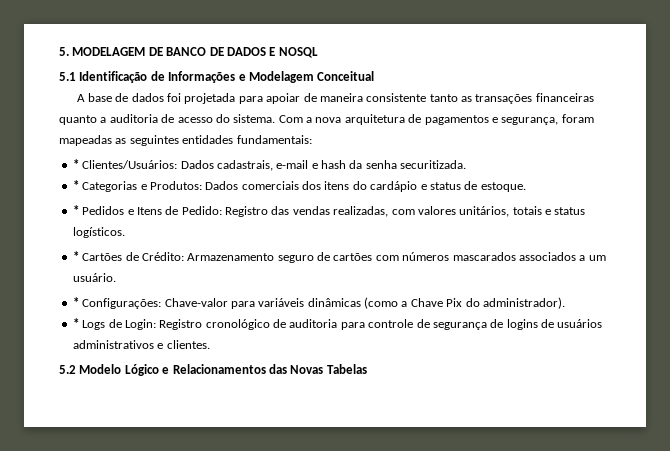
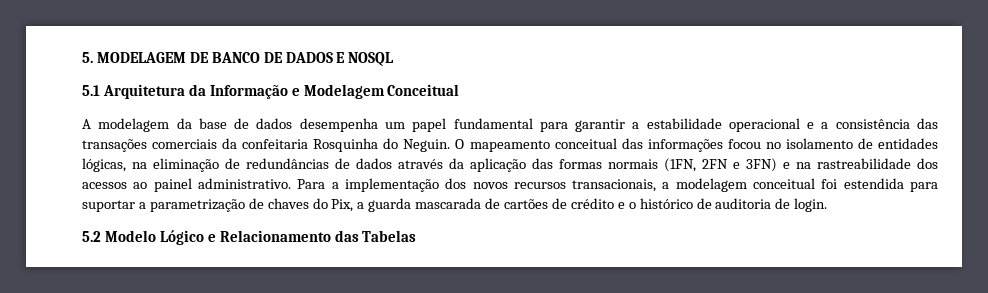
[79,71,236,83] Identificação de Informações -> [102,84,288,99] Arquitetura da Informação
(85, 98) none -> [98,118,192,132] modelagem da
[167,93,594,104] [59,114,594,125] [59,135,312,146] [72,159,467,171] [72,180,526,192] [72,205,586,217] [72,227,125,238] [72,251,606,263] [72,273,116,282] [72,297,565,309] [72,318,603,330] [72,340,210,349] foi projetada para apoiar de maneira consistente tanto as transações financeiras quanto a auditoria de acesso do sistema. Com a nova arquitetura de pagamentos e segurança, foram mapeadas as seguintes entidades fundamentais: // * Clientes/Usuários: Dados cadastrais, e-mail e hash da senha securitizada. // * Categorias e Produtos: Dados comerciais dos itens do cardápio e status de estoque. // * Pedidos e Itens de Pedido: Registro das vendas realizadas, com valores unitários, totais e status logísticos. // * Cartões de Crédito: Armazenamento seguro de cartões com números mascarados associados a um usuário. // * Configurações: Chave-valor para variáveis dinâmicas (como a Chave Pix do administrador). // * Logs de Login: Registro cronológico de auditoria para controle de segurança de logins de usuários administrativos e clientes. -> [299,118,939,132] [82,138,938,152] [82,158,938,172] [82,178,938,192] [82,198,828,212] desempenha um papel fundamental para garantir a estabilidade operacional e a consistência das transações comerciais da confeitaria Rosquinha do Neguin. O mapeamento conceitual das informações focou no isolamento de entidades lógicas, na eliminação de redundâncias de dados através da aplicação das formas normais (1FN, 2FN e 3FN) e na rastreabilidade dos acessos ao painel administrativo. Para a implementação dos novos recursos transacionais, a modelagem conceitual foi estendida para suportar a parametrização de chaves do Pix, a guarda mascarada de cartões de crédito e o histórico de auditoria de login.
[172,364,324,374] Relacionamentos das Novas -> [219,230,359,242] Relacionamento das

